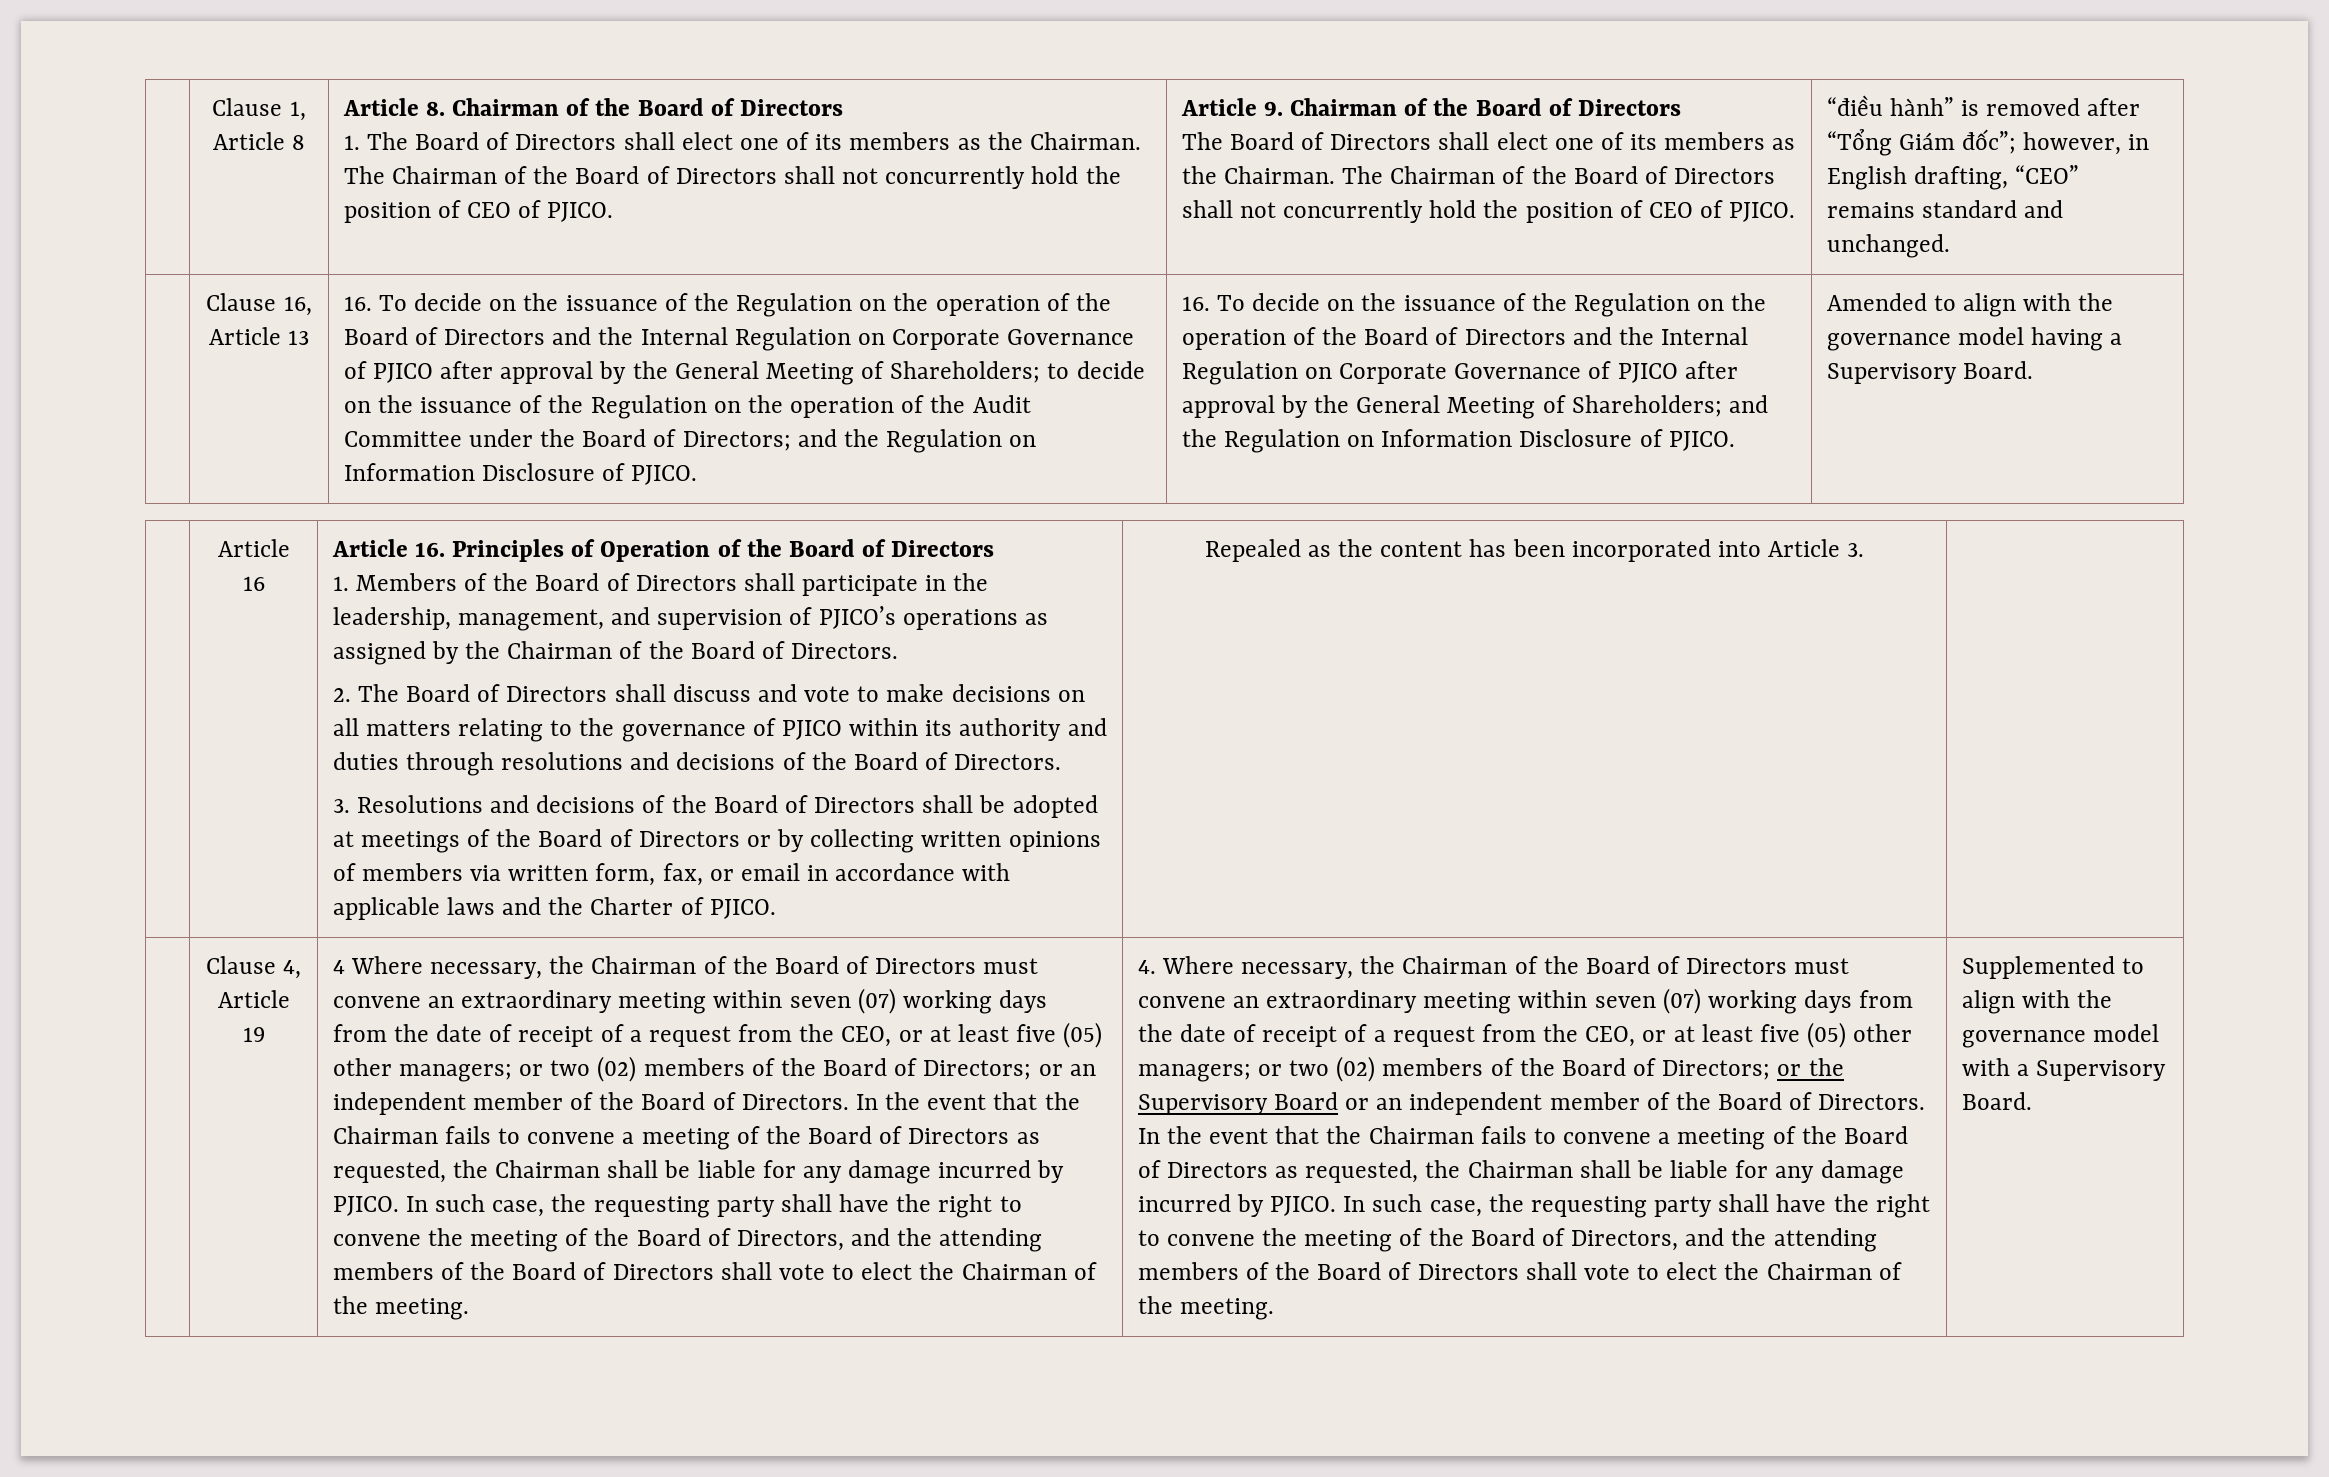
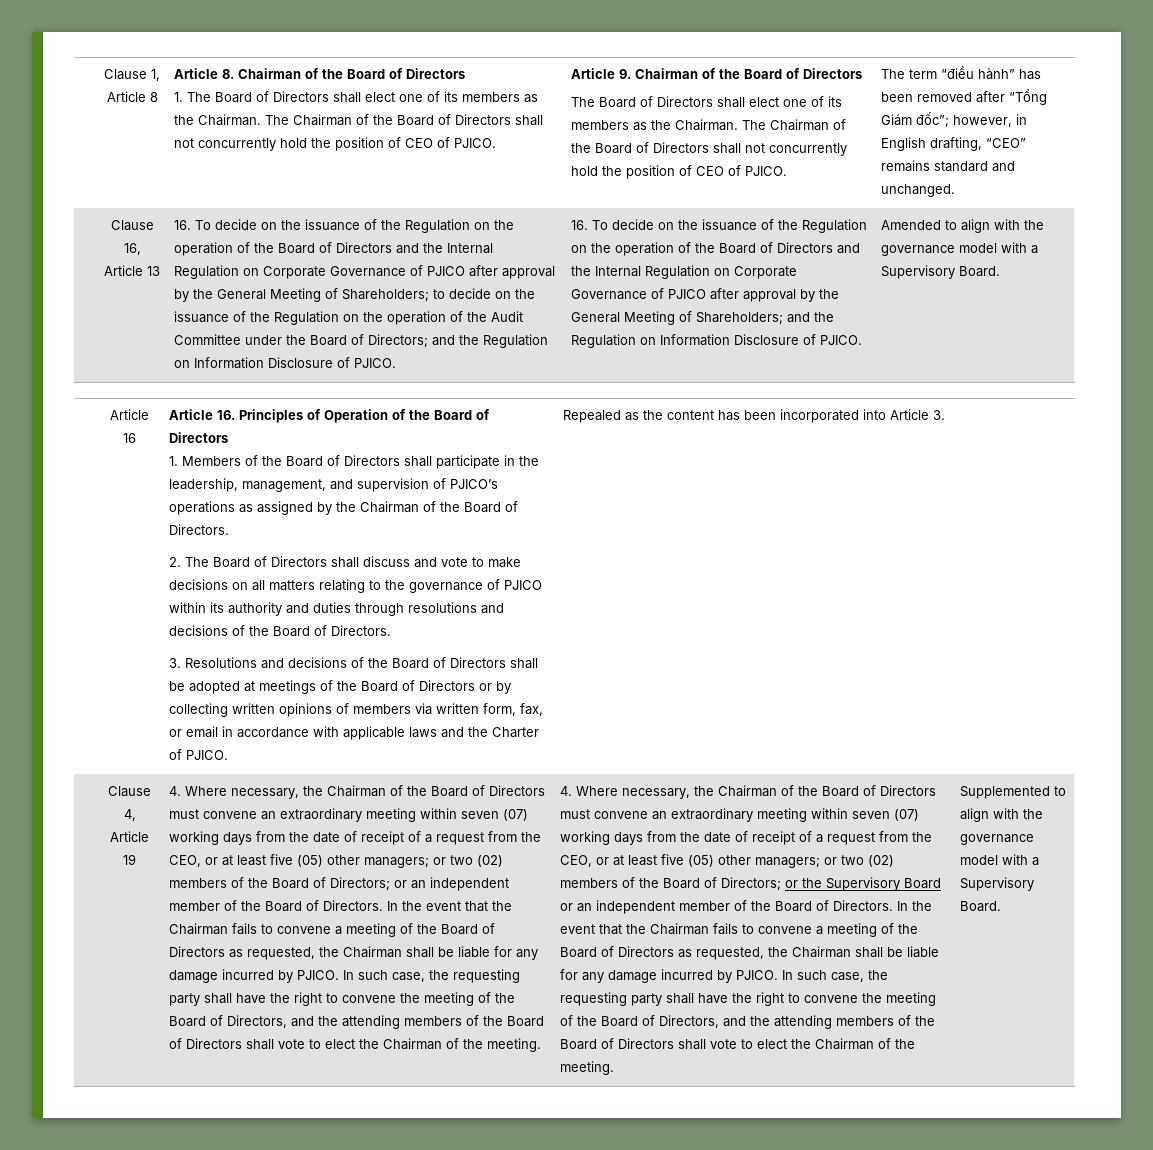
[1826,95,1980,116] “điều hành” is -> [881,66,1042,80] [881,92,914,102] The term “điều hành” has been
[2031,327,2104,351] having -> [1001,242,1028,253] with
[332,960,345,974] 4 -> [169,786,182,796] 4.

